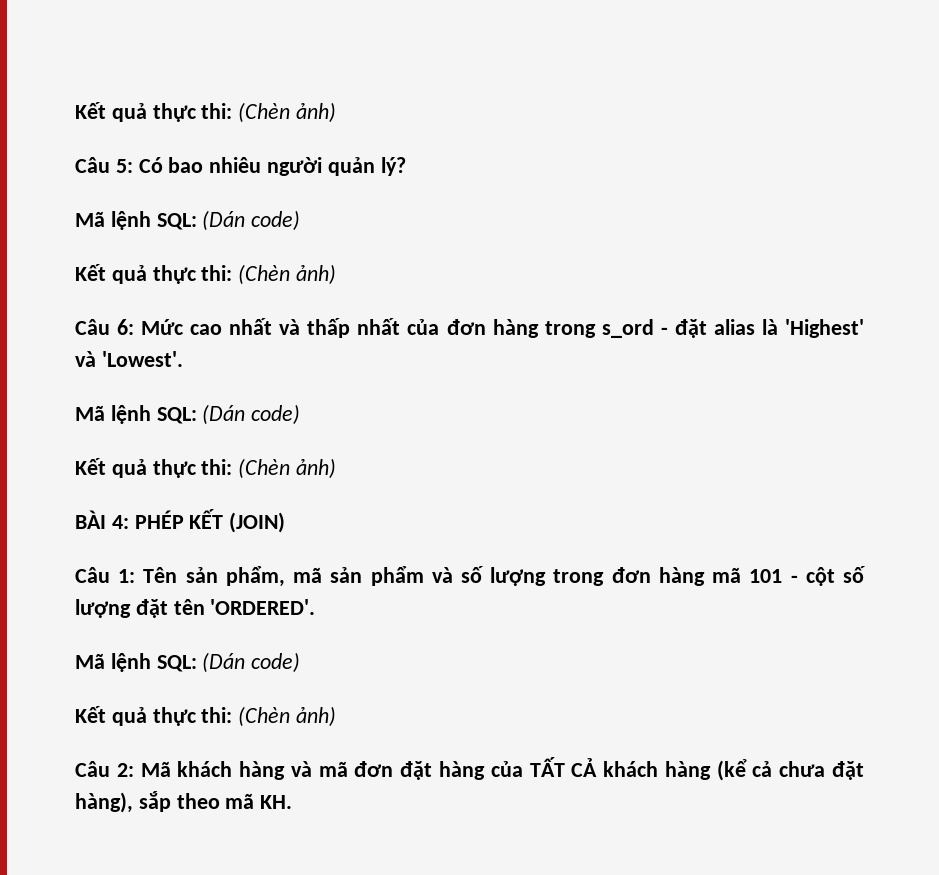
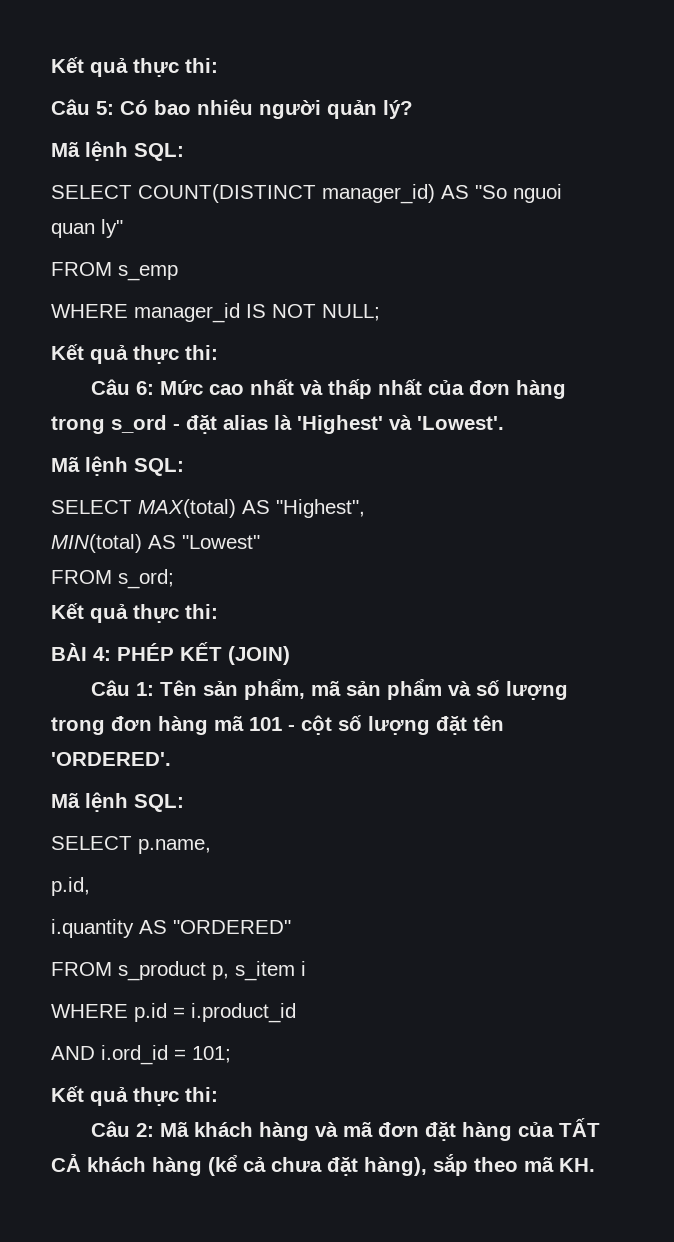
[75,102,337,123] Kết quả thực thi: (Chèn ảnh) -> [51,57,218,77] Kết quả thực thi:
[202,210,301,231] [75,264,337,285] (Dán code) // Kết quả thực thi: (Chèn ảnh) -> [51,184,562,204] [51,219,123,238] [51,262,178,281] [51,303,380,323] [51,344,218,364] // SELECT COUNT(DISTINCT manager_id) AS "So nguoi quan ly" // FROM s_emp // WHERE manager_id IS NOT NULL; // Kết quả thực thi:
[202,404,301,425] [75,458,337,479] (Dán code) // Kết quả thực thi: (Chèn ảnh) -> [51,499,365,518] [51,534,260,553] [51,569,174,589] [51,603,218,623] // SELECT MAX(total) AS "Highest", // MIN(total) AS "Lowest" // FROM s_ord; // Kết quả thực thi:
[202,652,301,673] [75,706,337,727] (Dán code) // Kết quả thực thi: (Chèn ảnh) -> [51,836,211,854] [51,877,90,896] [51,919,291,938] [51,961,306,981] [51,1003,296,1023] [51,1045,231,1065] [51,1086,218,1106] // SELECT p.name, // p.id, // i.quantity AS "ORDERED" // FROM s_product p, s_item i // WHERE p.id = i.product_id // AND i.ord_id = 101; // Kết quả thực thi:

